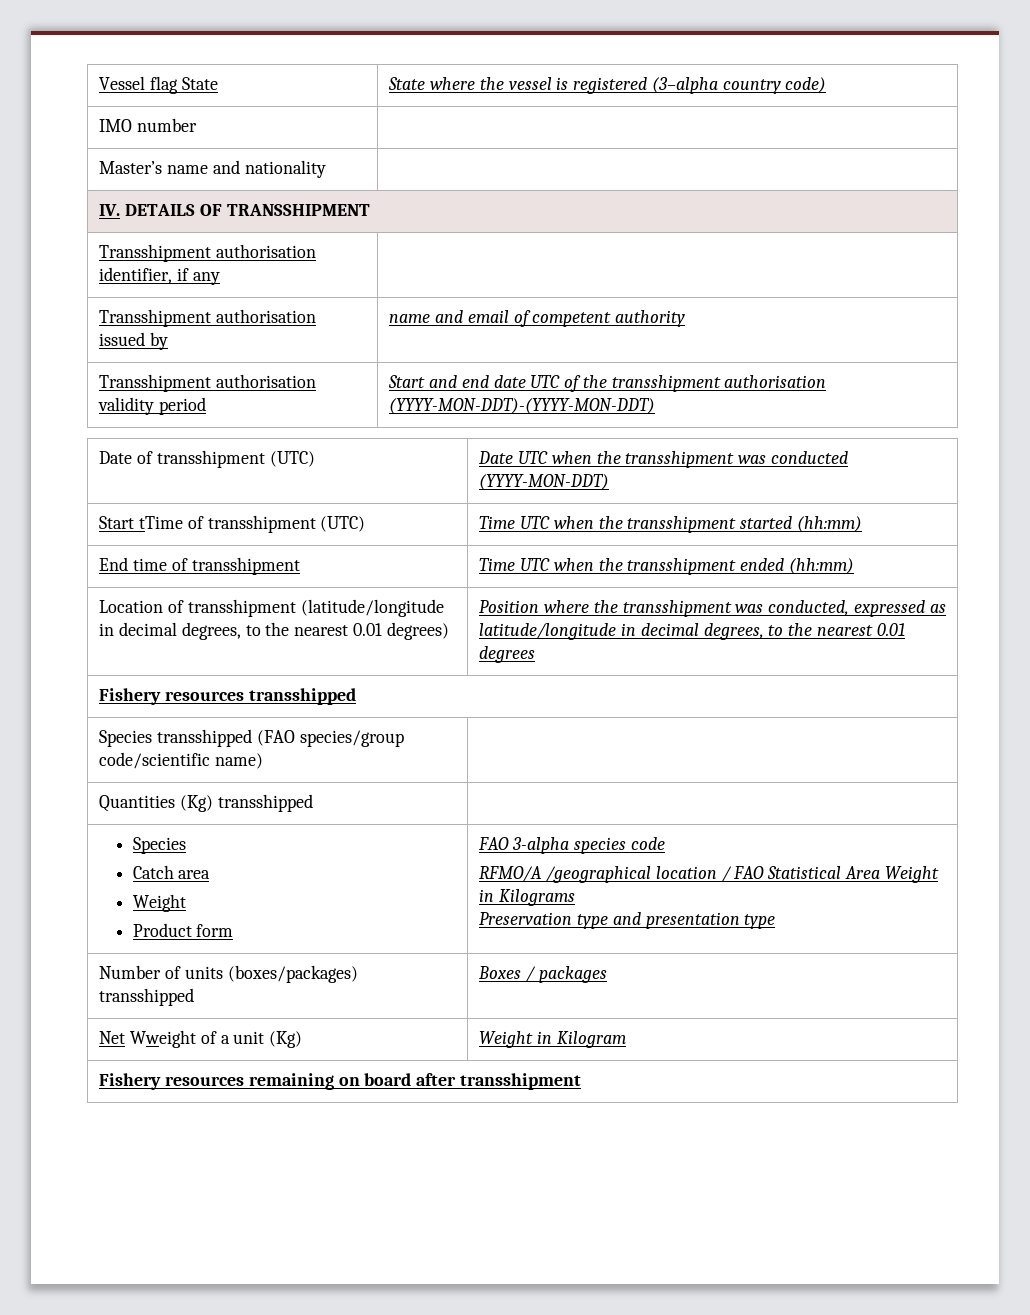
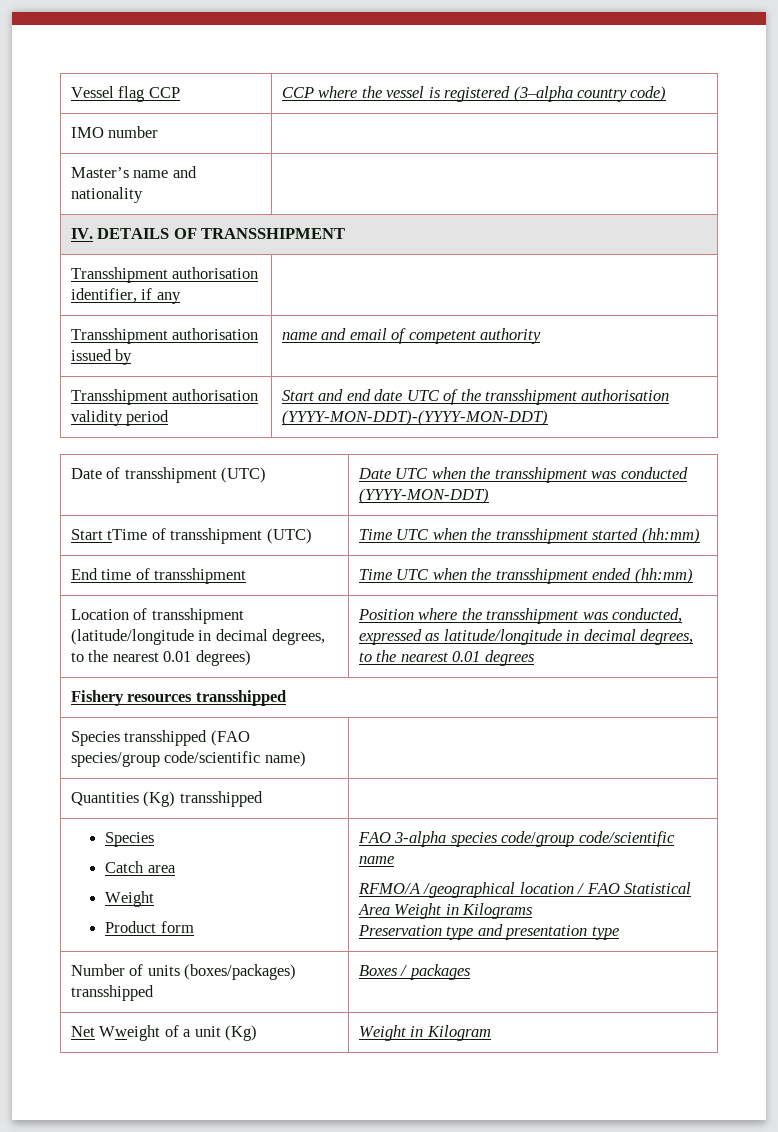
[181,77,218,90] [388,77,426,90] State | State -> [148,87,180,98] [281,87,314,98] CCP | CCP
[630,837,665,850] code -> [501,831,675,847] [358,856,394,864] code/group code/scientific name
[99,1073,581,1090] // Fishery resources remaining on board after transshipment -> (491, 1033) none

